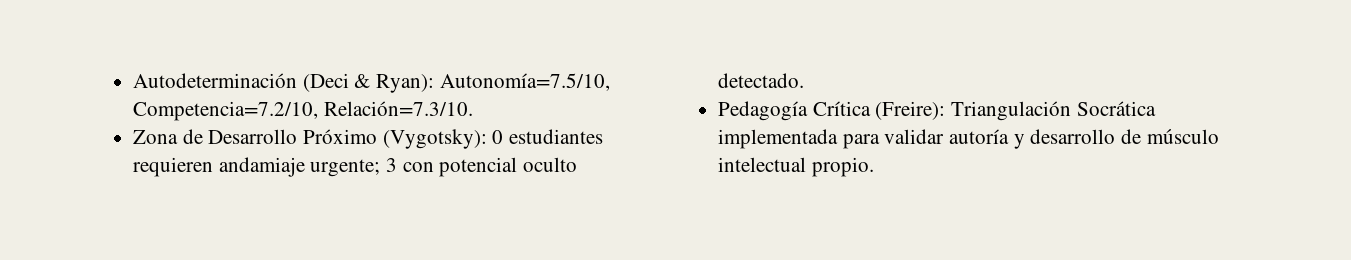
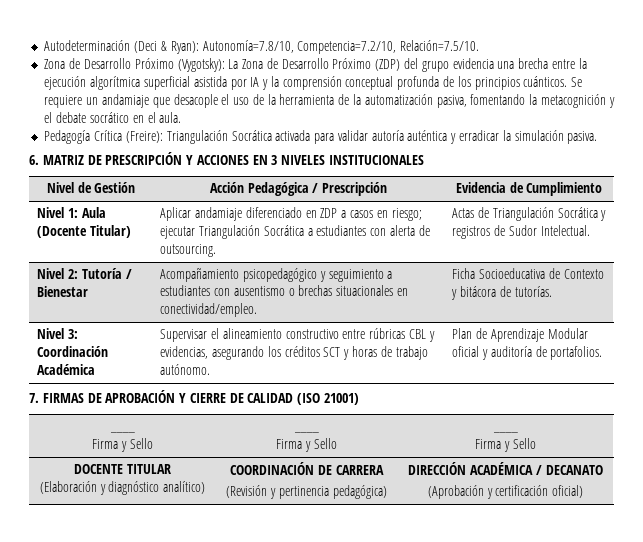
[439,73,610,91] [133,101,473,121] Autonomía=7.5/10, Competencia=7.2/10, Relación=7.3/10. -> [202,40,480,54] Autonomía=7.8/10, Competencia=7.2/10, Relación=7.5/10.
[492,129,604,144] [133,157,578,177] [718,73,805,88] 0 estudiantes requieren andamiaje urgente; 3 con potencial oculto detectado. -> [228,58,587,72] [44,76,583,90] [44,94,615,108] [44,112,182,123] La Zona de Desarrollo Próximo (ZDP) del grupo evidencia una brecha entre la ejecución algorítmica superficial asistida por IA y la comprensión conceptual profunda de los principios cuánticos. Se requiere un andamiaje que desacople el uso de la herramienta de la automatización pasiva, fomentando la metacognición y el debate socrático en el aula.
[718,129,839,149] implementada -> [275,130,311,141] activada
[1013,129,1219,149] [718,157,874,177] y desarrollo de músculo intelectual propio. -> [407,130,598,144] [29,152,425,165] [46,182,136,193] [209,182,388,196] [455,182,603,196] [37,207,106,218] [37,225,132,238] [160,207,422,221] [160,225,430,239] [160,244,217,257] [452,207,607,221] [452,225,590,239] [37,268,132,279] [37,286,89,297] [160,267,393,282] [160,285,409,296] [160,303,258,317] [452,268,604,279] [451,286,552,300] [37,328,79,339] [37,346,109,357] [37,364,96,375] [160,328,435,342] [160,346,428,360] [160,364,211,375] [452,328,588,342] [452,346,603,360] [29,390,360,405] [109,431,135,433] [92,438,153,452] [293,431,319,433] [276,438,337,452] [492,431,518,433] [475,438,536,452] [74,464,171,474] [39,481,206,495] [230,462,384,475] [226,485,387,499] [408,462,603,475] [427,485,584,499] auténtica y erradicar la simulación pasiva. // 6. MATRIZ DE PRESCRIPCIÓN Y ACCIONES EN 3 NIVELES INSTITUCIONALES // Nivel de Gestión | Acción Pedagógica / Prescripción | Evidencia de Cumplimiento // Nivel 1: Aula (Docente Titular) | Aplicar andamiaje diferenciado en ZDP a casos en riesgo; ejecutar Triangulación Socrática a estudiantes con alerta de outsourcing. | Actas de Triangulación Socrática y registros de Sudor Intelectual. // Nivel 2: Tutoría / Bienestar | Acompañamiento psicopedagógico y seguimiento a estudiantes con ausentismo o brechas situacionales en conectividad/empleo. | Ficha Socioeducativa de Contexto y bitácora de tutorías. // Nivel 3: Coordinación Académica | Supervisar el alineamiento constructivo entre rúbricas CBL y evidencias, asegurando los créditos SCT y horas de trabajo autónomo. | Plan de Aprendizaje Modular oficial y auditoría de portafolios. // 7. FIRMAS DE APROBACIÓN Y CIERRE DE CALIDAD (ISO 21001) // ____ // Firma y Sello | ____ // Firma y Sello | ____ // Firma y Sello // DOCENTE TITULAR // (Elaboración y diagnóstico analítico) | COORDINACIÓN DE CARRERA // (Revisión y pertinencia pedagógica) | DIRECCIÓN ACADÉMICA / DECANATO // (Aprobación y certificación oficial)

